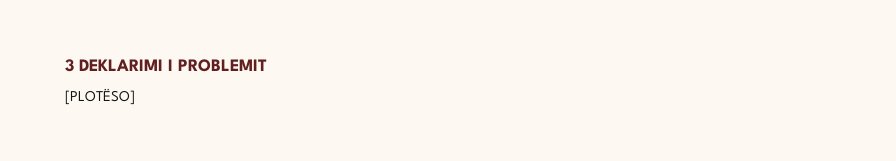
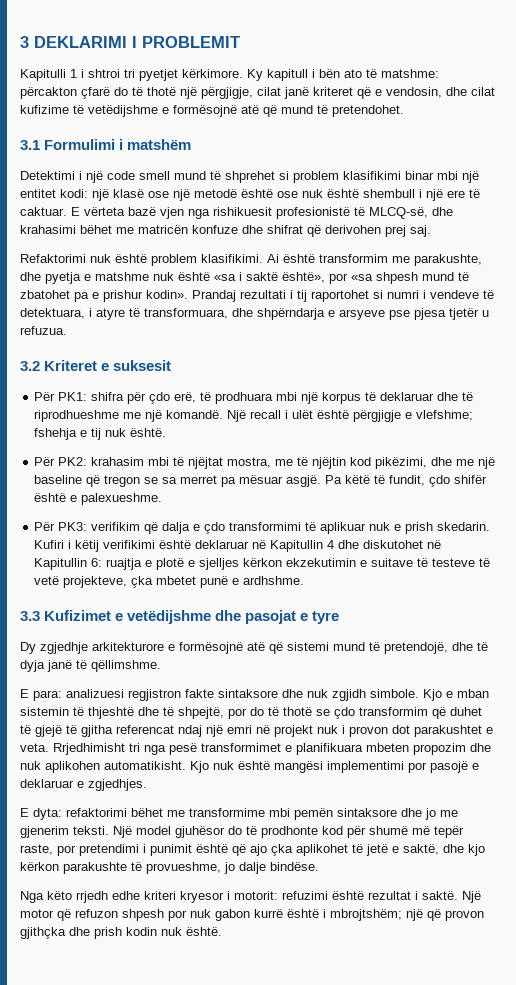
[65,88,135,105] [PLOTËSO] -> [20,69,439,81] [20,87,495,99] [20,105,404,117] [20,139,192,150] [20,171,479,183] [20,189,480,201] [20,207,453,219] [20,225,431,237] [20,254,482,266] [20,272,469,284] [20,290,494,302] [20,308,489,320] [20,326,67,335] [20,360,172,371] [34,392,474,404] [34,410,474,422] [34,428,167,440] [34,457,496,469] [34,475,488,487] [34,493,163,505] [34,522,491,534] [34,540,442,552] [34,558,491,570] [34,576,305,588] [20,610,340,624] [20,642,488,654] [20,660,161,672] [20,689,489,701] [20,707,482,719] [20,725,493,737] [20,743,491,755] [20,761,479,773] [20,779,147,791] [20,808,458,820] [20,826,464,838] [20,844,485,856] [20,862,319,874] [20,891,481,903] [20,909,484,921] [20,927,222,939] Kapitulli 1 i shtroi tri pyetjet kërkimore. Ky kapitull i bën ato të matshme: përcakton çfarë do të thotë një përgjigje, cilat janë kriteret që e vendosin, dhe cilat kufizime të vetëdijshme e formësojnë atë që mund të pretendohet. // 3.1 Formulimi i matshëm // Detektimi i një code smell mund të shprehet si problem klasifikimi binar mbi një entitet kodi: një klasë ose një metodë është ose nuk është shembull i një ere të caktuar. E vërteta bazë vjen nga rishikuesit profesionistë të MLCQ-së, dhe krahasimi bëhet me matricën konfuze dhe shifrat që derivohen prej saj. // Refaktorimi nuk është problem klasifikimi. Ai është transformim me parakushte, dhe pyetja e matshme nuk është «sa i saktë është», por «sa shpesh mund të zbatohet pa e prishur kodin». Prandaj rezultati i tij raportohet si numri i vendeve të detektuara, i atyre të transformuara, dhe shpërndarja e arsyeve pse pjesa tjetër u refuzua. // 3.2 Kriteret e suksesit // Për PK1: shifra për çdo erë, të prodhuara mbi një korpus të deklaruar dhe të riprodhueshme me një komandë. Një recall i ulët është përgjigje e vlefshme; fshehja e tij nuk është. // Për PK2: krahasim mbi të njëjtat mostra, me të njëjtin kod pikëzimi, dhe me një baseline që tregon se sa merret pa mësuar asgjë. Pa këtë të fundit, çdo shifër është e palexueshme. // Për PK3: verifikim që dalja e çdo transformimi të aplikuar nuk e prish skedarin. Kufiri i këtij verifikimi është deklaruar në Kapitullin 4 dhe diskutohet në Kapitullin 6: ruajtja e plotë e sjelljes kërkon ekzekutimin e suitave të testeve të vetë projekteve, çka mbetet punë e ardhshme. // 3.3 Kufizimet e vetëdijshme dhe pasojat e tyre // Dy zgjedhje arkitekturore e formësojnë atë që sistemi mund të pretendojë, dhe të dyja janë të qëllimshme. // E para: analizuesi regjistron fakte sintaksore dhe nuk zgjidh simbole. Kjo e mban sistemin të thjeshtë dhe të shpejtë, por do të thotë se çdo transformim që duhet të gjejë të gjitha referencat ndaj një emri në projekt nuk i provon dot parakushtet e veta. Rrjedhimisht tri nga pesë transformimet e planifikuara mbeten propozim dhe nuk aplikohen automatikisht. Kjo nuk është mangësi implementimi por pasojë e deklaruar e zgjedhjes. // E dyta: refaktorimi bëhet me transformime mbi pemën sintaksore dhe jo me gjenerim teksti. Një model gjuhësor do të prodhonte kod për shumë më tepër raste, por pretendimi i punimit është që ajo çka aplikohet të jetë e saktë, dhe kjo kërkon parakushte të provueshme, jo dalje bindëse. // Nga këto rrjedh edhe kriteri kryesor i motorit: refuzimi është rezultat i saktë. Një motor që refuzon shpesh por nuk gabon kurrë është i mbrojtshëm; një që provon gjithçka dhe prish kodin nuk është.

